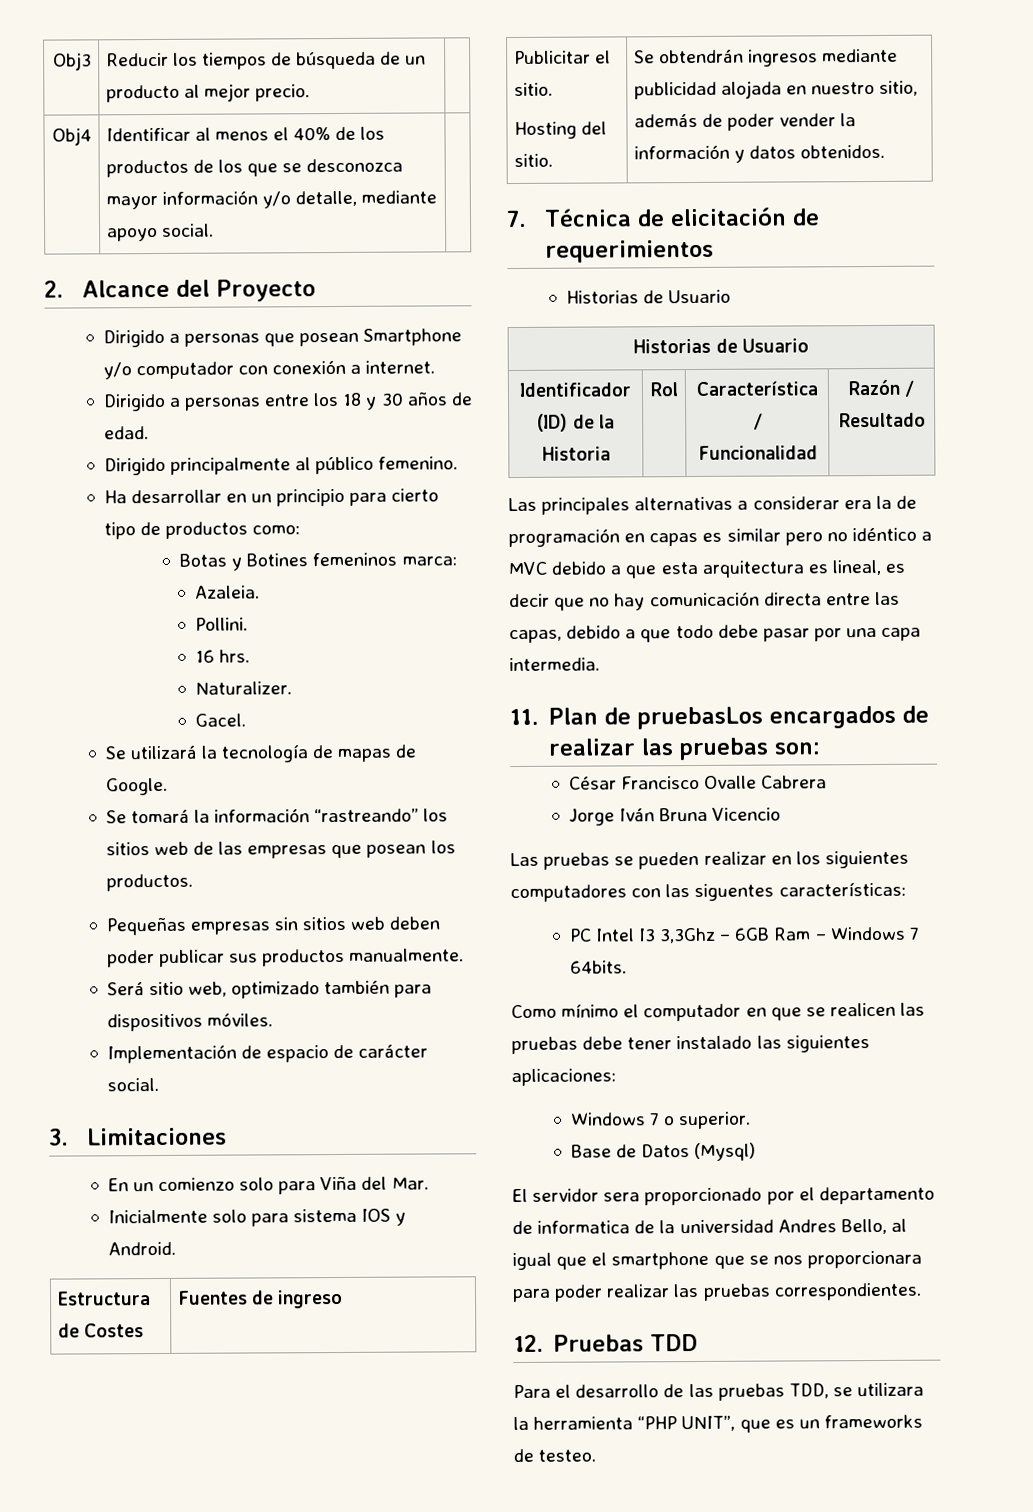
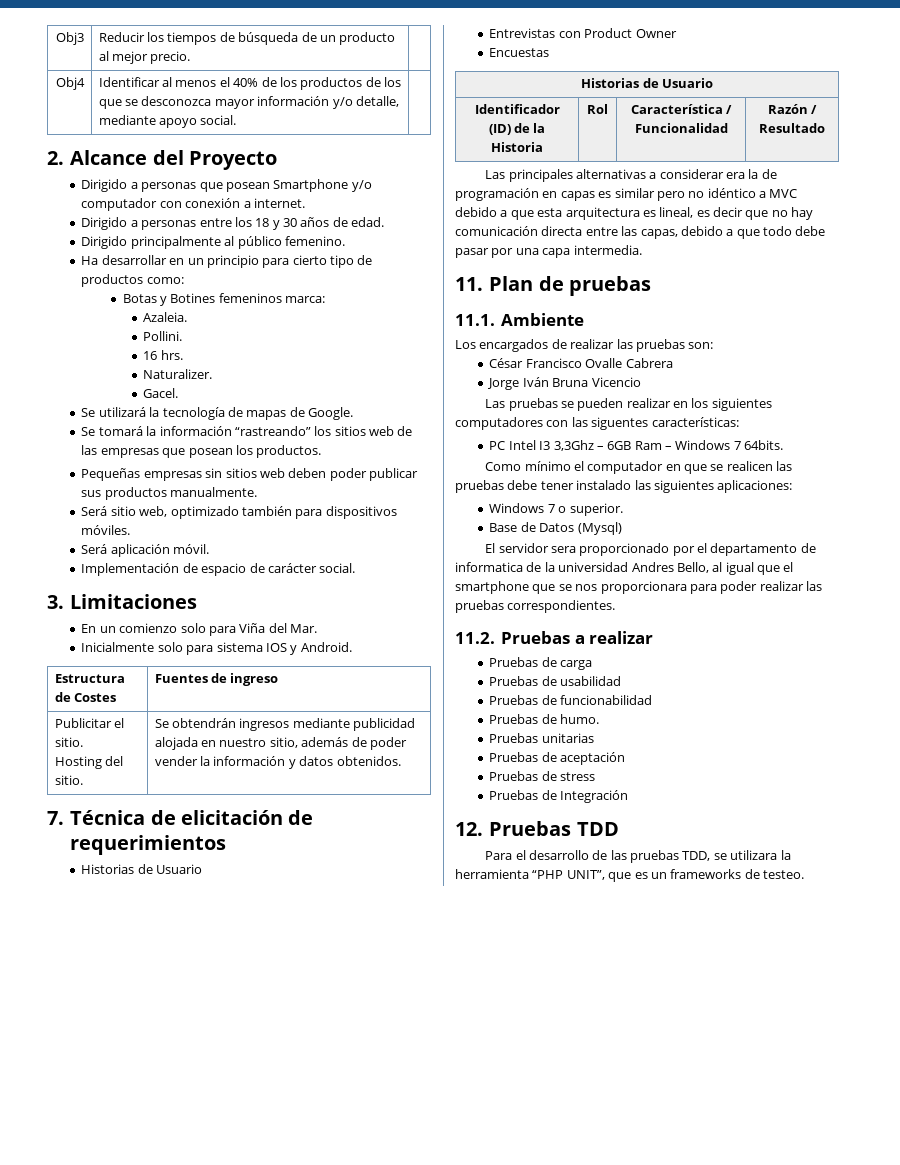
(273, 1019) none -> [81,544,210,557] // Será aplicación móvil.
(731, 296) none -> [489,28,677,38] [489,48,550,57] // Entrevistas con Product Owner // Encuestas
[636,706,763,730] pruebasLos -> [568,276,651,296] [455,313,585,326] [455,340,476,349] pruebas // 11.1. Ambiente // Los
(922, 1291) none -> [455,631,654,644] [489,657,593,670] [489,676,622,686] [489,695,653,705] [489,714,600,724] [489,733,594,743] [489,752,626,765] [489,771,596,781] [489,790,629,803] // 11.2. Pruebas a realizar // Pruebas de carga // Pruebas de usabilidad // Pruebas de funcionabilidad // Pruebas de humo. // Pruebas unitarias // Pruebas de aceptación // Pruebas de stress // Pruebas de Integración

